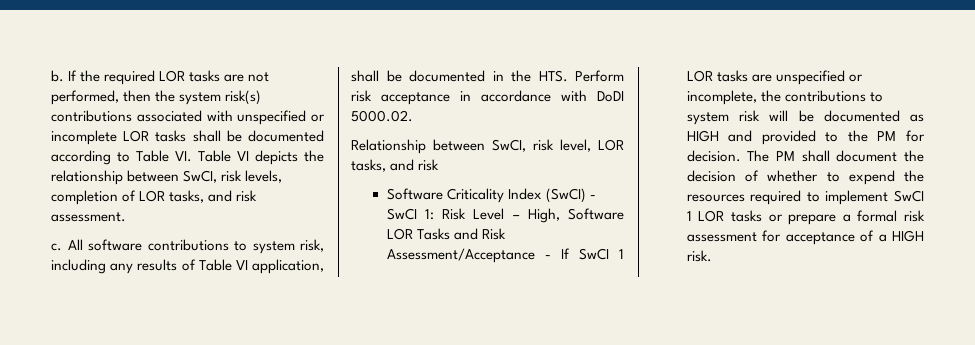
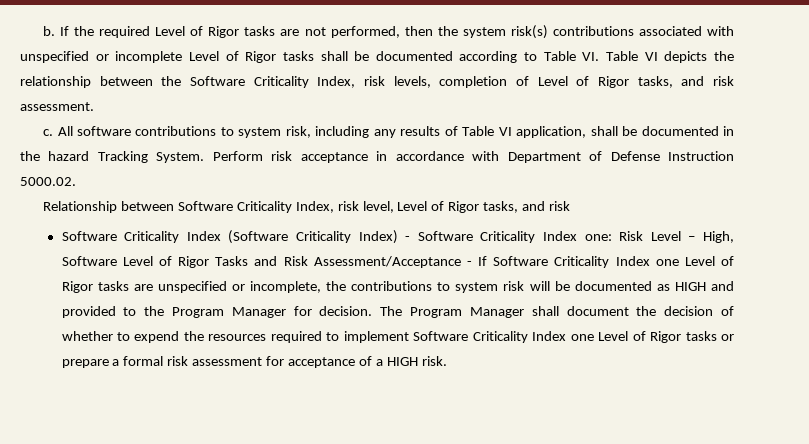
[159,70,186,82] LOR -> [155,26,240,38] Level of Rigor
[123,130,150,142] LOR -> [188,51,277,63] Level of Rigor
[183,170,218,183] SwCI, -> [161,76,356,88] the Software Criticality Index,
[139,190,166,202] LOR -> [537,76,629,88] Level of Rigor
[538,70,568,82] HTS. -> [48,151,205,163] hazard Tracking System.
[597,91,624,102] DoDI -> [507,151,734,163] Department of Defense Instruction
[492,139,624,152] SwCI, risk level, LOR -> [177,201,480,213] Software Criticality Index, risk level, Level of Rigor
[546,188,597,203] [386,208,435,220] (SwCI) - SwCI 1: -> [228,230,612,244] (Software Criticality Index) - Software Criticality Index one:
[386,228,413,240] LOR -> [122,256,210,268] Level of Rigor
[578,248,624,260] [686,70,713,82] SwCI 1 LOR -> [493,256,734,268] [61,281,93,293] Software Criticality Index one Level of Rigor
[877,131,897,141] PM -> [171,307,286,318] Program Manager
[776,151,796,161] PM -> [410,307,524,318] Program Manager
[894,190,924,202] [686,210,725,222] SwCI 1 LOR -> [413,331,682,343] Software Criticality Index one Level of Rigor

